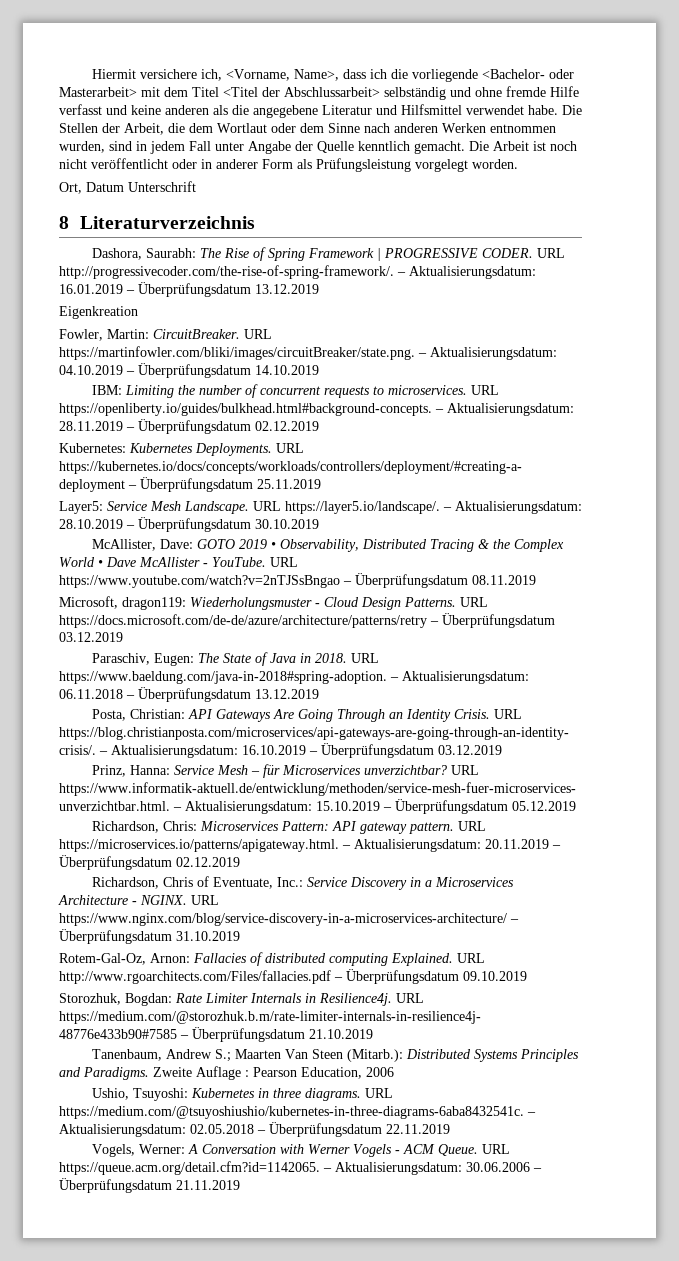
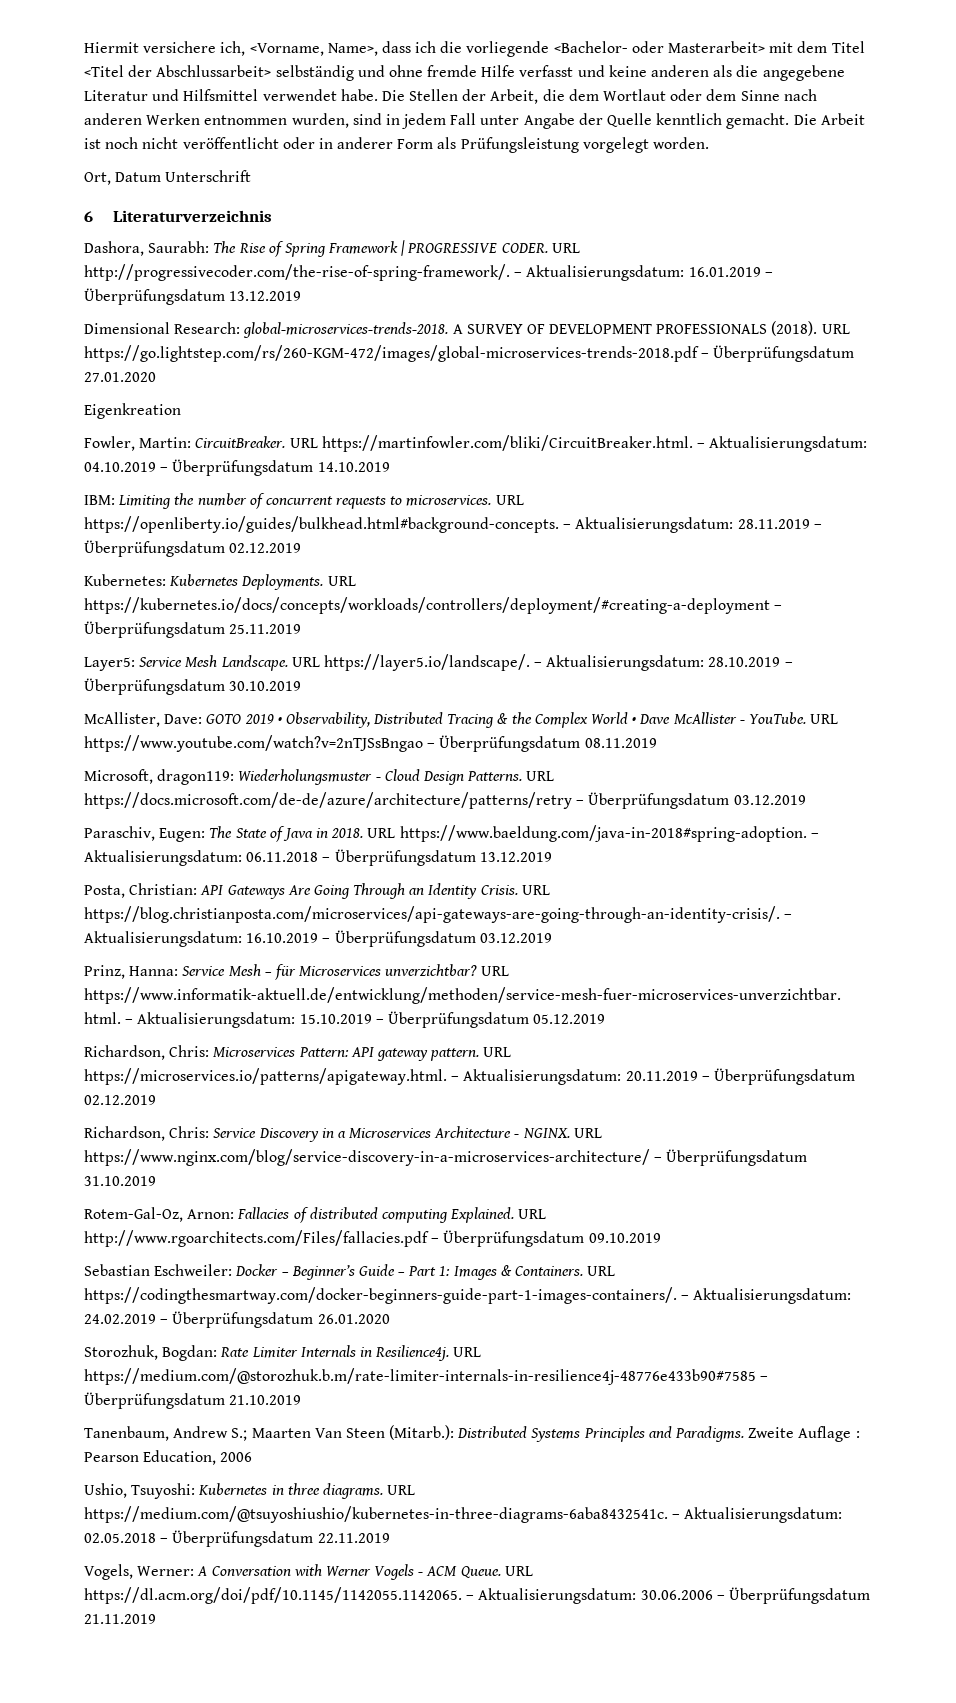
[59,216,69,229] 8 -> [84,211,93,222] 6
(319, 289) none -> [84,321,850,338] [84,345,855,362] [84,372,156,382] // Dimensional Research: global-microservices-trends-2018. A SURVEY OF DEVELOPMENT PROFESSIONALS (2018). URL https://go.lightstep.com/rs/260-KGM-472/images/global-microservices-trends-2018.pdf – Überprüfungsdatum 27.01.2020
[59,346,415,360] https://martinfowler.com/bliki/images/circuitBreaker/state.png. -> [321,435,693,452] https://martinfowler.com/bliki/CircuitBreaker.html.
[162,876,303,889] Chris of Eventuate, Inc.: -> [169,1126,210,1138] Chris:
(527, 976) none -> [84,1264,616,1280] [84,1287,852,1304] [84,1311,390,1328] // Sebastian Eschweiler: Docker – Beginner’s Guide – Part 1: Images & Containers. URL https://codingthesmartway.com/docker-beginners-guide-part-1-images-containers/. – Aktualisierungsdatum: 24.02.2019 – Überprüfungsdatum 26.01.2020
[59,1161,320,1175] https://queue.acm.org/detail.cfm?id=1142065. -> [84,1587,462,1604] https://dl.acm.org/doi/pdf/10.1145/1142055.1142065.

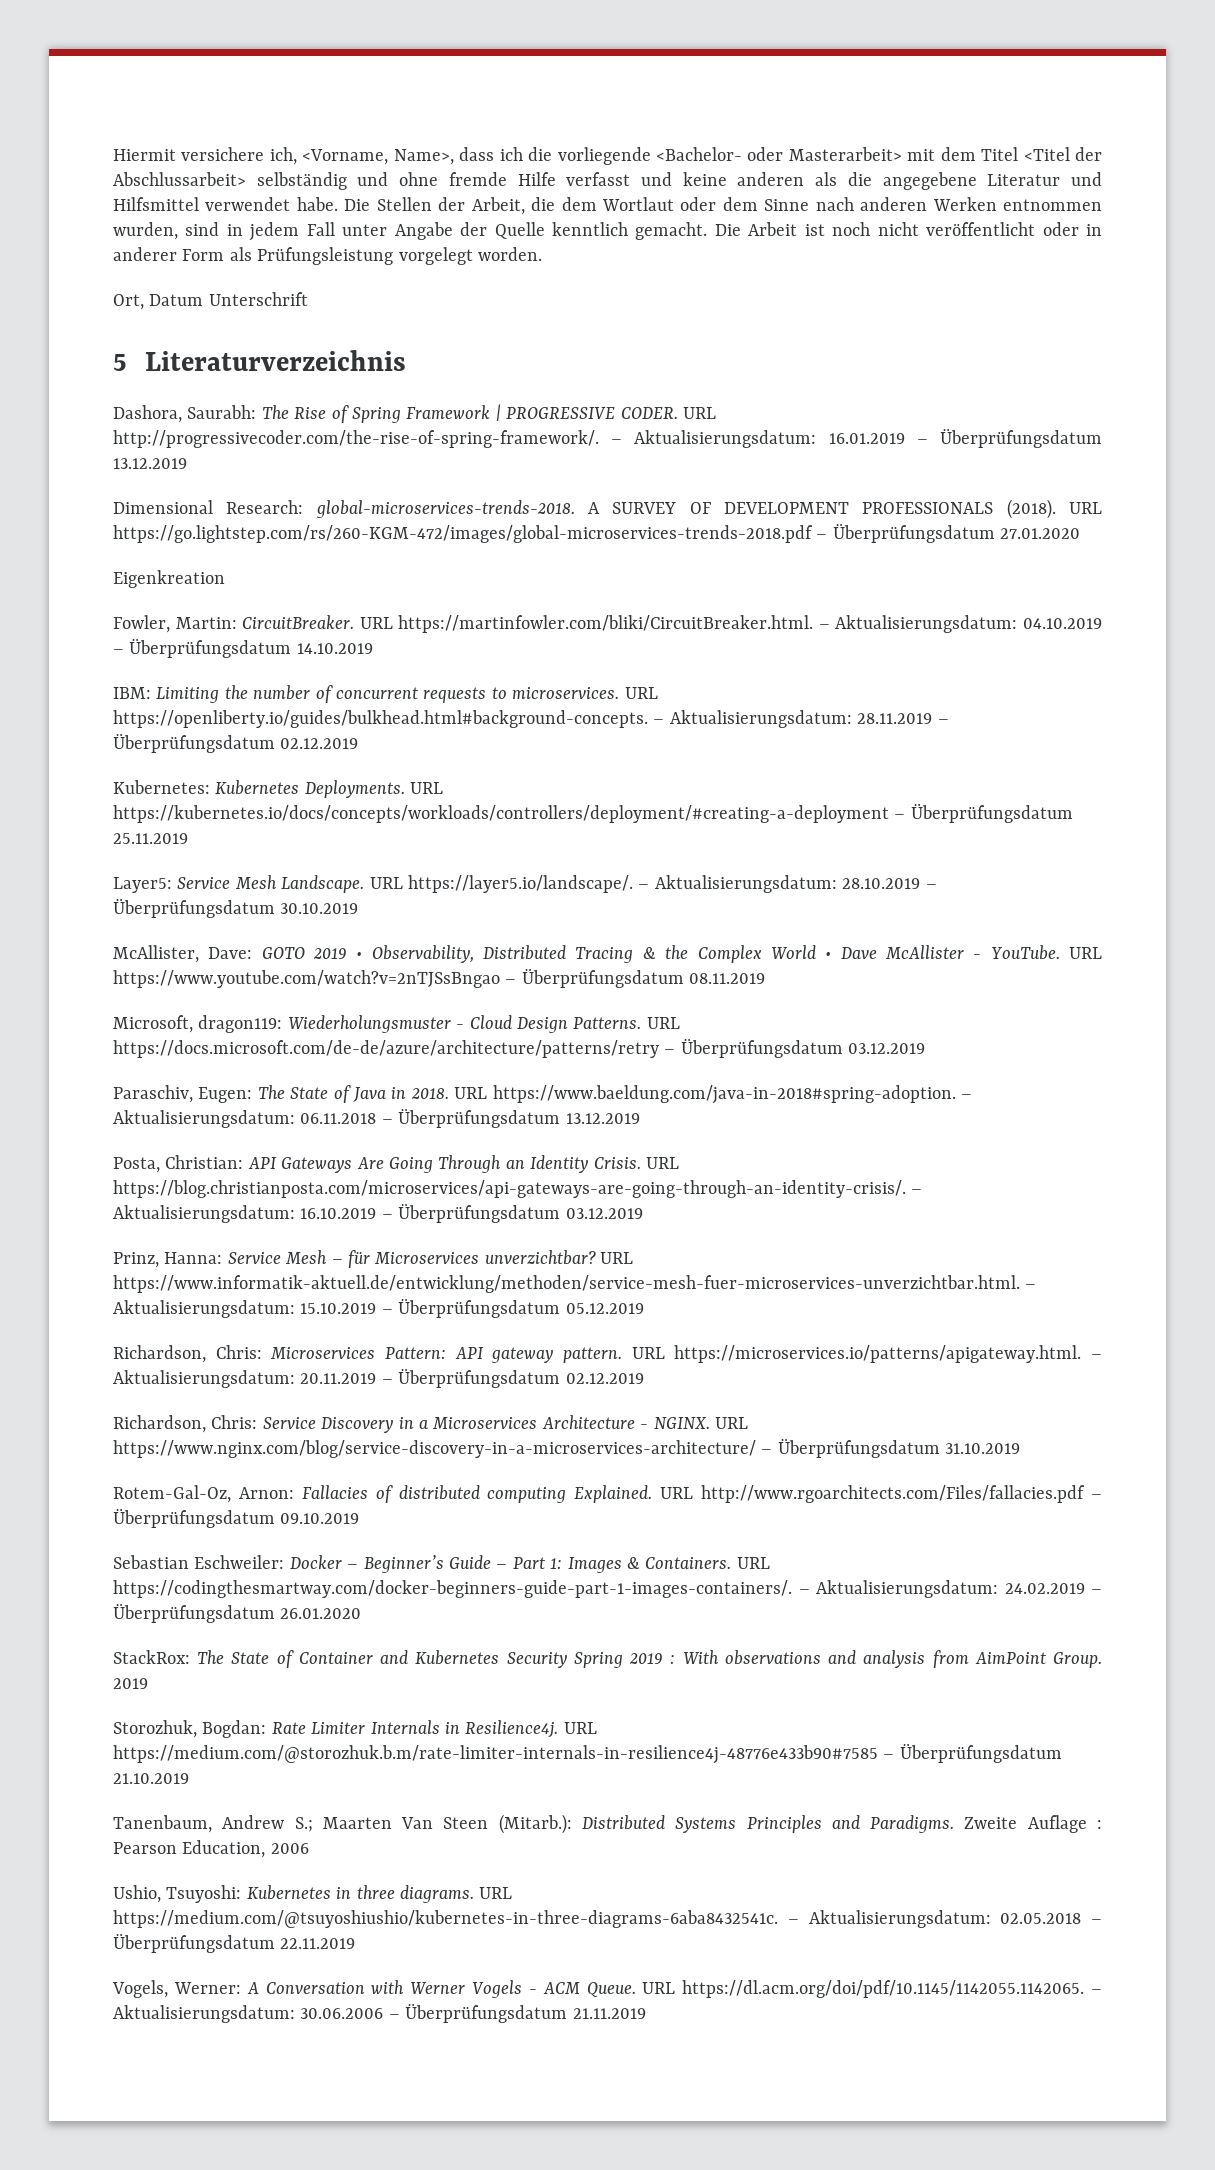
[84,211,93,222] 6 -> [113,354,126,371] 5
(390, 1319) none -> [113,1650,1102,1668] [113,1678,148,1689] // StackRox: The State of Container and Kubernetes Security Spring 2019 : With observations and analysis from AimPoint Group. 2019

